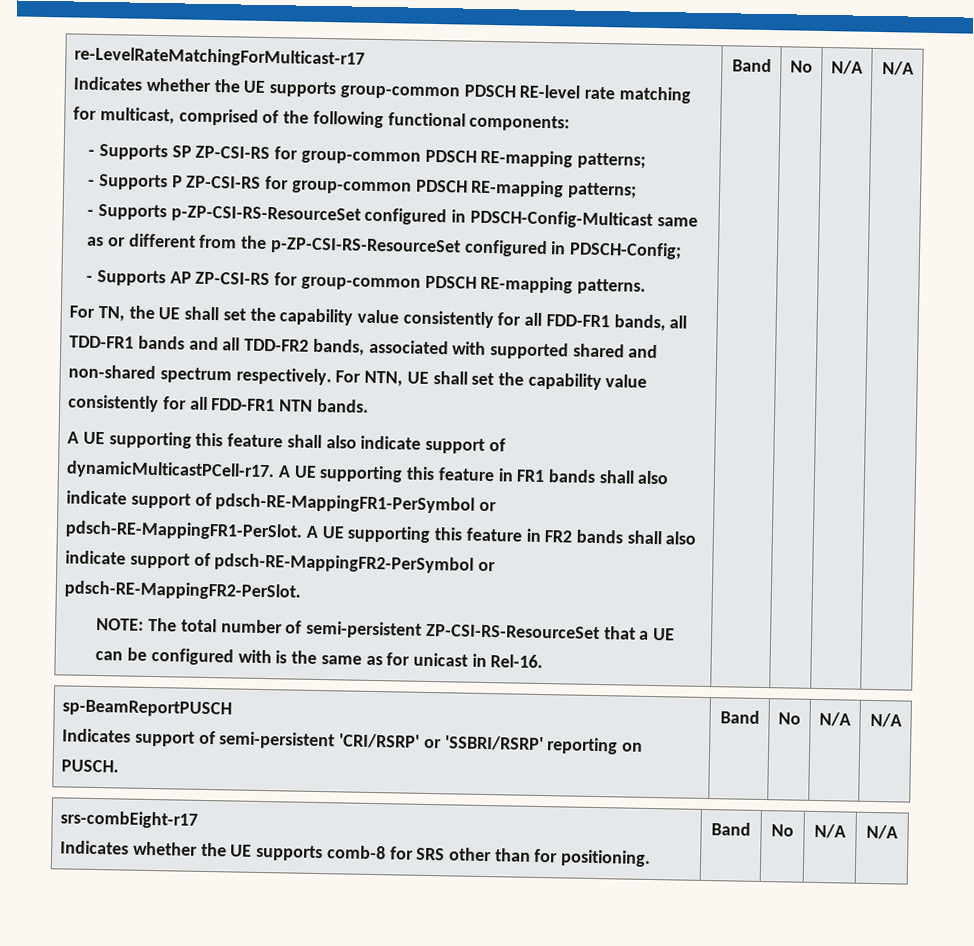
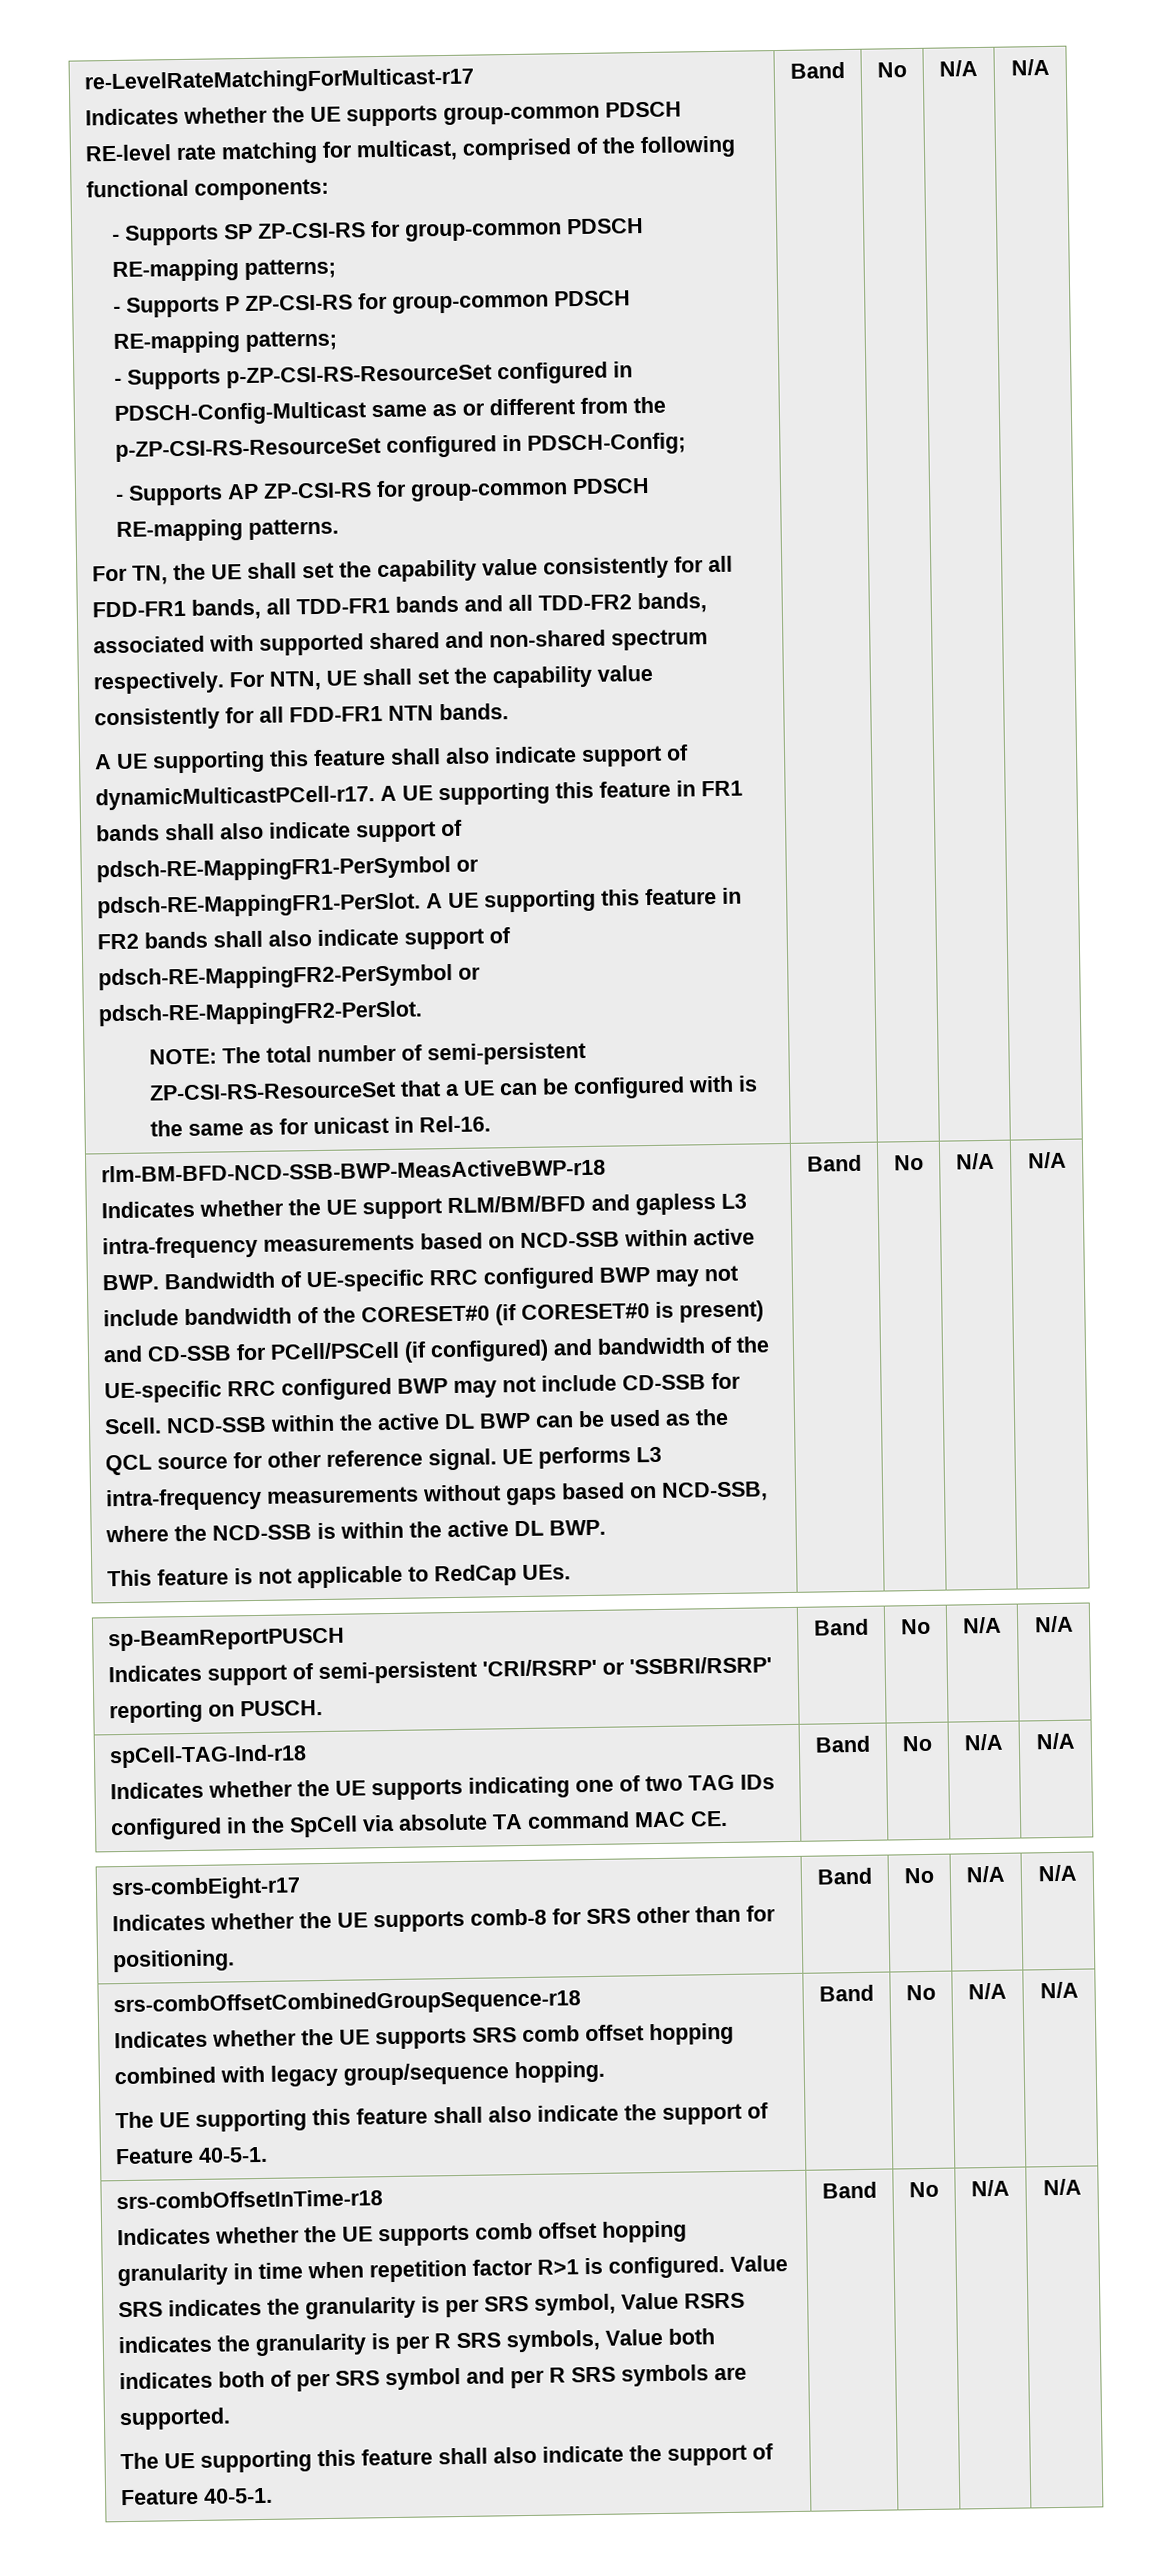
(914, 68) none -> [101,1158,607,1183] [101,1193,748,1220] [102,1228,756,1260] [102,1265,739,1293] [103,1300,765,1327] [103,1336,771,1363] [104,1372,742,1404] [104,1408,730,1435] [105,1446,663,1476] [105,1481,769,1512] [105,1519,607,1543] [107,1564,572,1589] [807,1154,862,1172] [894,1154,924,1171] [956,1152,995,1170] [1027,1151,1067,1169] // rlm-BM-BFD-NCD-SSB-BWP-MeasActiveBWP-r18 // Indicates whether the UE support RLM/BM/BFD and gapless L3 intra-frequency measurements based on NCD-SSB within active BWP. Bandwidth of UE-specific RRC configured BWP may not include bandwidth of the CORESET#0 (if CORESET#0 is present) and CD-SSB for PCell/PSCell (if configured) and bandwidth of the UE-specific RRC configured BWP may not include CD-SSB for Scell. NCD-SSB within the active DL BWP can be used as the QCL source for other reference signal. UE performs L3 intra-frequency measurements without gaps based on NCD-SSB, where the NCD-SSB is within the active DL BWP. // This feature is not applicable to RedCap UEs. | Band | No | N/A | N/A
(902, 720) none -> [109,1744,308,1769] [110,1774,776,1801] [110,1810,729,1841] [815,1735,871,1753] [902,1735,933,1752] [964,1733,1003,1751] [1035,1732,1075,1750] // spCell-TAG-Ind-r18 // Indicates whether the UE supports indicating one of two TAG IDs configured in the SpCell via absolute TA command MAC CE. | Band | No | N/A | N/A
(898, 832) none -> [113,1989,582,2018] [114,2022,735,2050] [114,2060,606,2087] [115,2102,770,2132] [115,2146,269,2165] [819,1984,874,2002] [906,1984,936,2001] [968,1982,1007,2000] [1039,1981,1079,1999] [116,2189,384,2210] [117,2220,688,2247] [117,2255,789,2287] [118,2292,746,2320] [118,2328,716,2357] [119,2364,748,2392] [119,2407,232,2431] [120,2443,775,2473] [121,2487,274,2506] [822,2181,877,2199] [909,2181,939,2198] [971,2179,1010,2197] [1042,2178,1082,2196] // srs-combOffsetCombinedGroupSequence-r18 // Indicates whether the UE supports SRS comb offset hopping combined with legacy group/sequence hopping. // The UE supporting this feature shall also indicate the support of Feature 40-5-1. | Band | No | N/A | N/A // srs-combOffsetInTime-r18 // Indicates whether the UE supports comb offset hopping granularity in time when repetition factor R>1 is configured. Value SRS indicates the granularity is per SRS symbol, Value RSRS indicates the granularity is per R SRS symbols, Value both indicates both of per SRS symbol and per R SRS symbols are supported. // The UE supporting this feature shall also indicate the support of Feature 40-5-1. | Band | No | N/A | N/A

